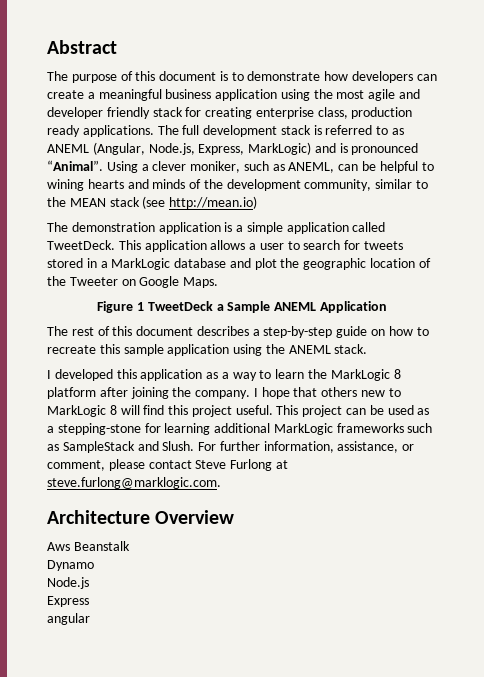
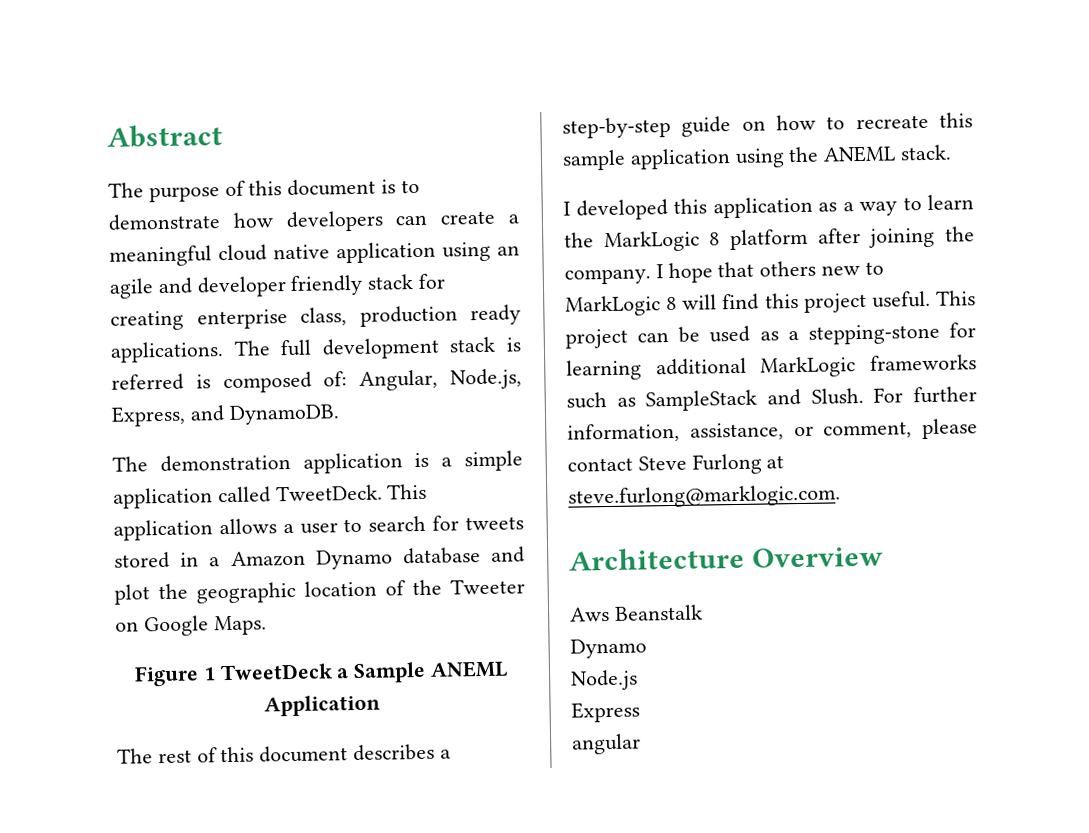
[165,89,365,101] business application using the most -> [218,241,520,264] cloud native application using an
[376,126,405,135] [47,142,419,155] [47,160,434,173] [47,179,429,191] [47,196,258,209] to as ANEML (Angular, Node.js, Express, MarkLogic) and is pronounced “Animal”. Using a clever moniker, such as ANEML, can be helpful to wining hearts and minds of the development community, similar to the MEAN stack (see http://mean.io) -> [195,368,522,394] [111,404,340,427] is composed of: Angular, Node.js, Express, and DynamoDB.
[111,258,171,270] MarkLogic -> [230,549,393,570] Amazon Dynamo

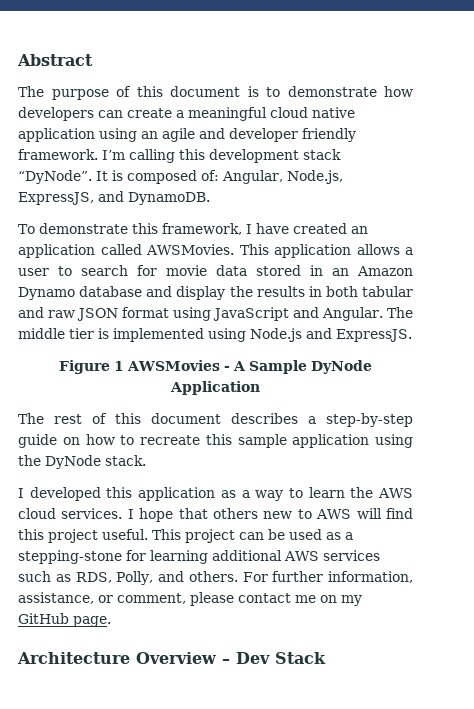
[367,273,446,290] [110,304,521,331] [110,336,521,363] [111,373,184,391] stack for creating enterprise class, production ready applications. The full development stack is referred -> [18,149,341,163] [18,170,108,184] framework. I’m calling this development stack “DyNode”. It
[111,405,186,427] Express, -> [18,192,94,205] ExpressJS,
[112,450,523,474] The demonstration application is a simple -> [18,223,368,235] To demonstrate this framework, I have created an
[275,484,383,502] TweetDeck. -> [146,244,234,255] AWSMovies.
[465,516,524,531] tweets -> [166,265,247,276] movie data
[209,557,221,567] a -> [332,268,349,276] an
[114,578,525,605] [115,615,267,637] [133,660,509,687] plot the geographic location of the Tweeter on Google Maps. // Figure 1 TweetDeck a Sample ANEML -> [176,286,413,300] [18,307,413,321] [18,328,412,342] [59,360,372,374] display the results in both tabular and raw JSON format using JavaScript and Angular. The middle tier is implemented using Node.js and ExpressJS. // Figure 1 AWSMovies - A Sample DyNode
[823,145,897,163] ANEML -> [45,455,101,469] DyNode
[603,226,975,253] [564,268,651,285] MarkLogic 8 platform after joining the company. -> [377,488,413,498] [18,508,123,519] AWS cloud services.
[565,295,678,317] MarkLogic 8 -> [316,509,352,519] AWS
[760,354,977,378] [566,387,864,412] MarkLogic frameworks such as SampleStack and Slush. -> [284,550,380,561] [18,571,238,585] AWS services such as RDS, Polly, and others.
[637,453,785,475] [568,484,841,509] [569,546,885,571] [570,604,703,622] [570,638,647,659] [570,669,638,691] [571,701,640,723] [572,733,641,755] Steve Furlong at steve.furlong@marklogic.com. // Architecture Overview // Aws Beanstalk // Dynamo // Node.js // Express // angular -> [295,595,362,606] [18,613,111,627] [17,652,326,664] me on my GitHub page. // Architecture Overview – Dev Stack

